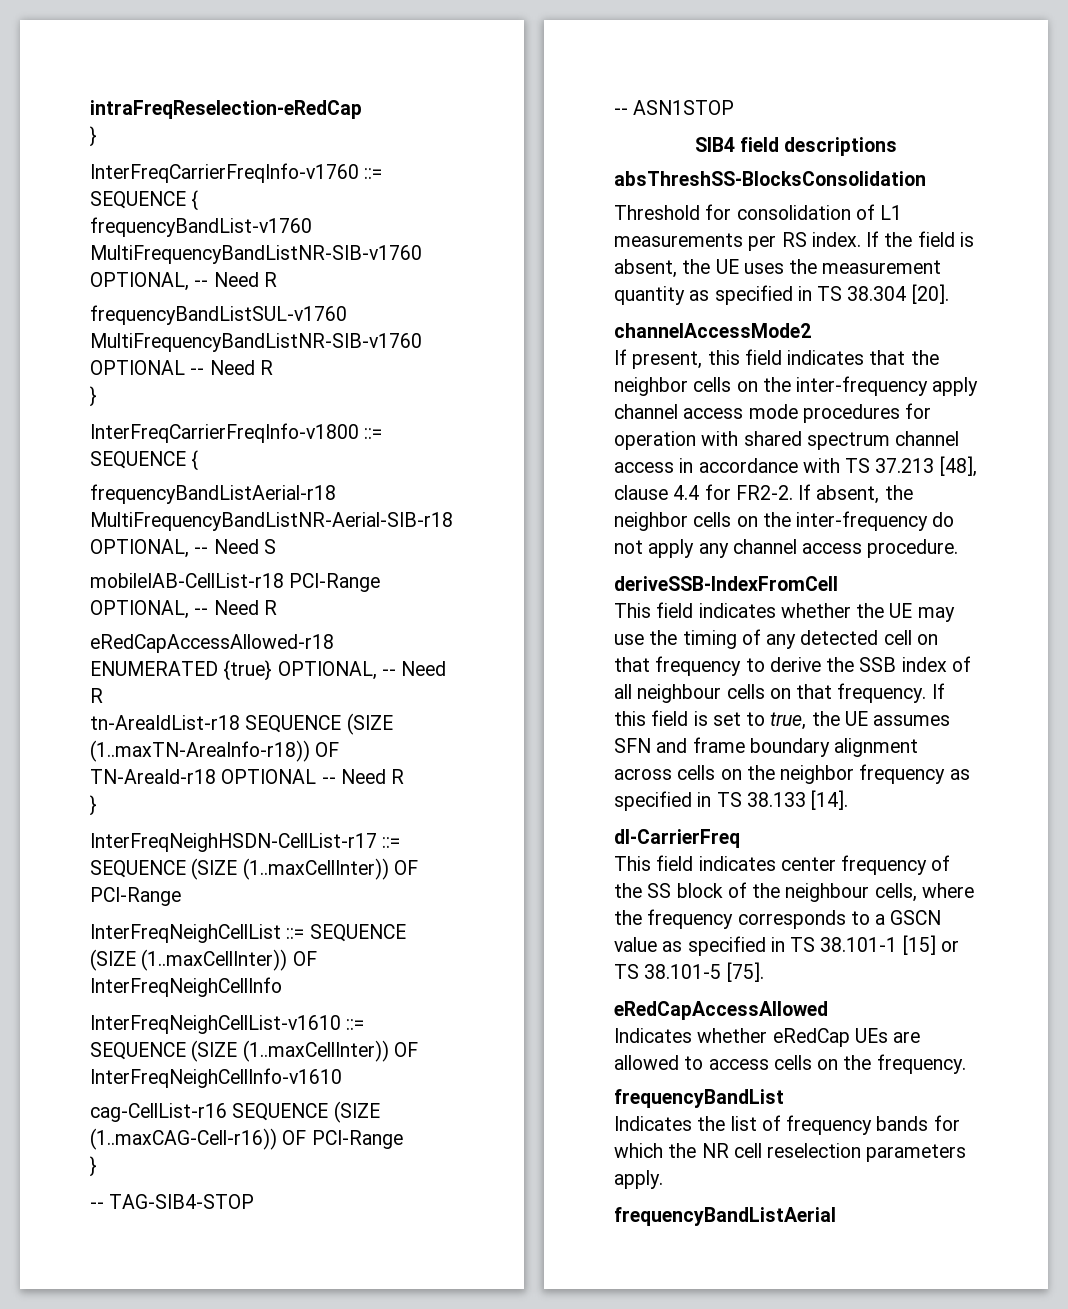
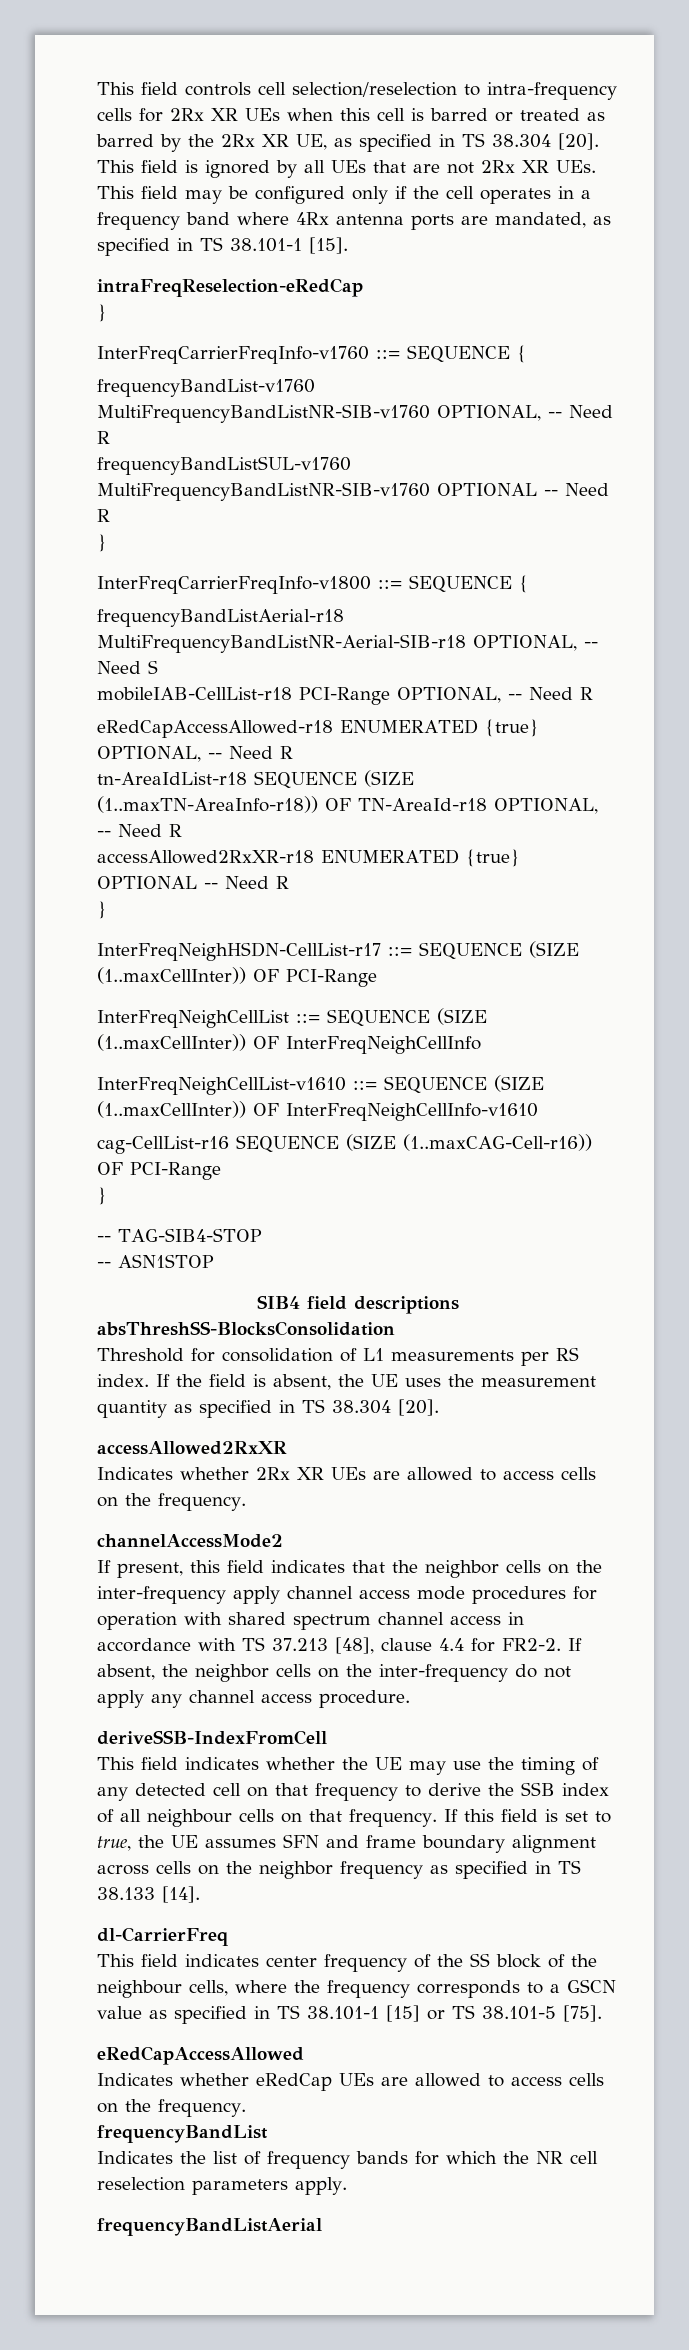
(90, 109) none -> [97,82,617,100] [97,108,605,122] [96,133,599,152] [97,160,596,178] [97,186,591,204] [97,212,611,230] [97,237,348,256] This field controls cell selection/reselection to intra-frequency cells for 2Rx XR UEs when this cell is barred or treated as barred by the 2Rx XR UE, as specified in TS 38.304 [20]. This field is ignored by all UEs that are not 2Rx XR UEs. This field may be configured only if the cell operates in a frequency band where 4Rx antenna ports are mandated, as specified in TS 38.101-1 [15]. //
(216, 776) none -> [494,798,598,814] [97,824,182,837] [97,849,520,867] OPTIONAL, -- Need R // accessAllowed2RxXR-r18 ENUMERATED {true}
(949, 294) none -> [97,1441,287,1455] [97,1467,596,1481] [97,1493,246,1511] // accessAllowed2RxXR // Indicates whether 2Rx XR UEs are allowed to access cells on the frequency.

